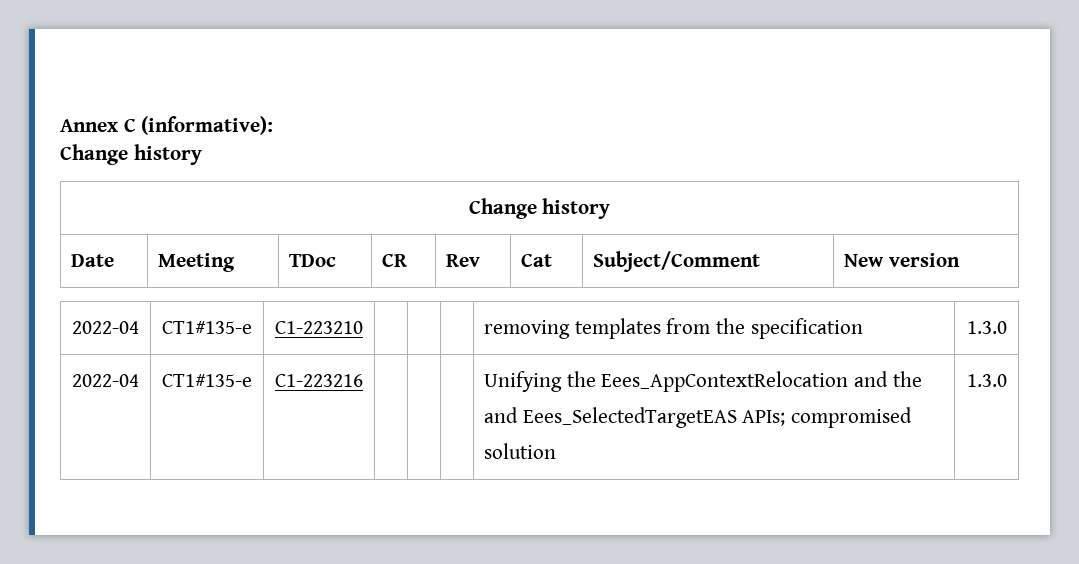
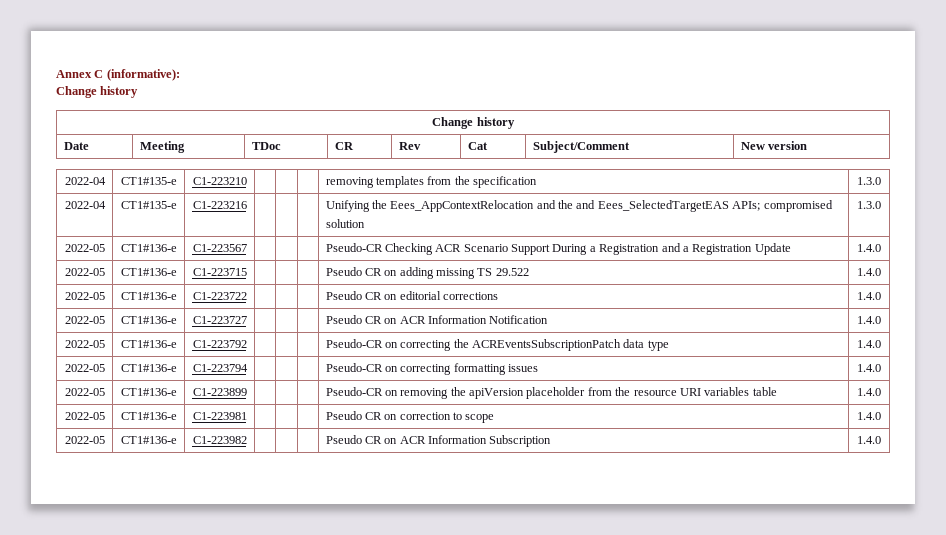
(1007, 380) none -> [64,244,105,252] [120,244,177,252] [192,244,247,252] [325,243,791,255] [857,244,881,252] [64,268,105,276] [120,268,177,276] [192,268,247,276] [325,267,529,279] [857,268,881,276] [64,292,105,300] [120,292,177,300] [192,292,247,300] [325,291,499,300] [857,292,881,300] [64,316,105,324] [120,316,177,324] [192,316,247,324] [325,315,549,324] [857,316,881,324] [64,340,105,348] [120,340,177,348] [192,340,247,348] [325,339,669,351] [857,340,881,348] [64,364,105,372] [120,364,177,372] [192,364,248,372] [325,363,539,375] [857,364,881,372] [64,388,105,396] [120,388,177,396] [192,388,247,396] [325,387,777,399] [857,388,881,396] [64,412,105,420] [120,412,177,420] [192,412,247,420] [325,411,495,423] [857,412,881,420] [64,436,105,444] [120,436,177,444] [192,436,247,444] [325,435,552,447] [857,436,881,444] // 2022-05 | CT1#136-e | C1-223567 | | | | Pseudo-CR Checking ACR Scenario Support During a Registration and a Registration Update | 1.4.0 // 2022-05 | CT1#136-e | C1-223715 | | | | Pseudo CR on adding missing TS 29.522 | 1.4.0 // 2022-05 | CT1#136-e | C1-223722 | | | | Pseudo CR on editorial corrections | 1.4.0 // 2022-05 | CT1#136-e | C1-223727 | | | | Pseudo CR on ACR Information Notification | 1.4.0 // 2022-05 | CT1#136-e | C1-223792 | | | | Pseudo-CR on correcting the ACREventsSubscriptionPatch data type | 1.4.0 // 2022-05 | CT1#136-e | C1-223794 | | | | Pseudo-CR on correcting formatting issues | 1.4.0 // 2022-05 | CT1#136-e | C1-223899 | | | | Pseudo-CR on removing the apiVersion placeholder from the resource URI variables table | 1.4.0 // 2022-05 | CT1#136-e | C1-223981 | | | | Pseudo CR on correction to scope | 1.4.0 // 2022-05 | CT1#136-e | C1-223982 | | | | Pseudo CR on ACR Information Subscription | 1.4.0

